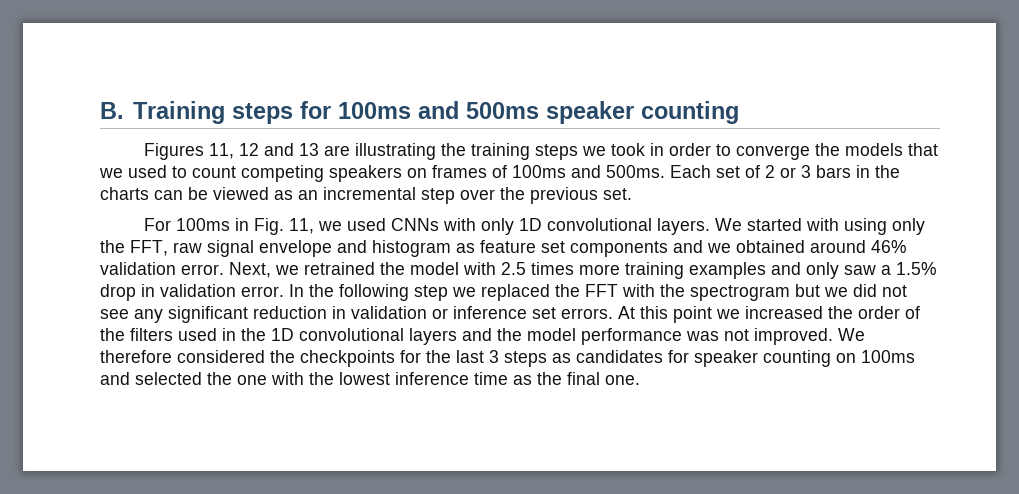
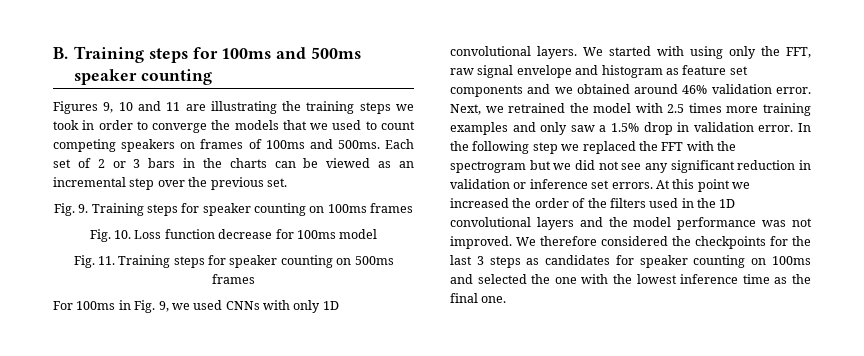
[209,143,320,159] 11, 12 and 13 -> [103,101,181,113] 9, 10 and 11
(632, 194) none -> [53,203,414,216] [89,229,378,242] [73,255,394,268] [212,274,255,284] // Fig. 9. Training steps for speaker counting on 100ms frames // Fig. 10. Loss function decrease for 100ms model // Fig. 11. Training steps for speaker counting on 500ms frames
[289,218,315,234] 11, -> [158,301,169,312] 9,

